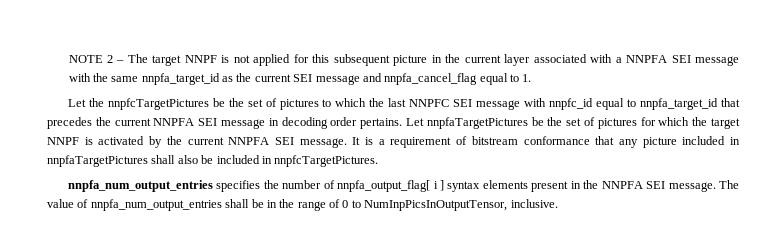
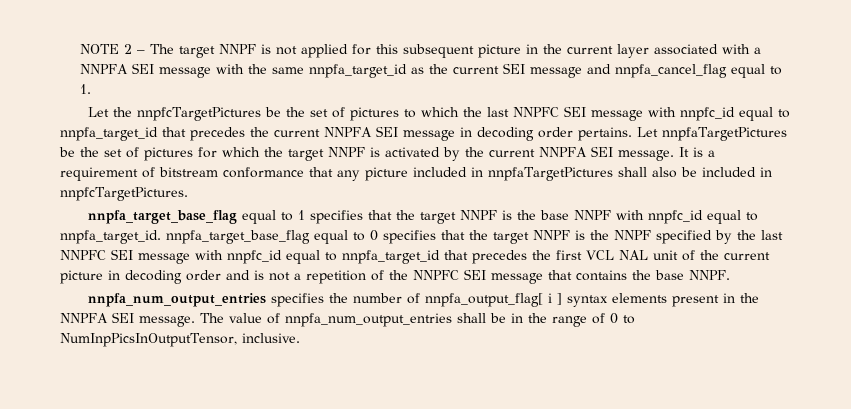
(379, 161) none -> [88,210,759,224] [60,230,783,244] [60,249,770,264] [60,269,730,284] // nnpfa_target_base_flag equal to 1 specifies that the target NNPF is the base NNPF with nnpfc_id equal to nnpfa_target_id. nnpfa_target_base_flag equal to 0 specifies that the target NNPF is the NNPF specified by the last NNPFC SEI message with nnpfc_id equal to nnpfa_target_id that precedes the first VCL NAL unit of the current picture in decoding order and is not a repetition of the NNPFC SEI message that contains the base NNPF.

